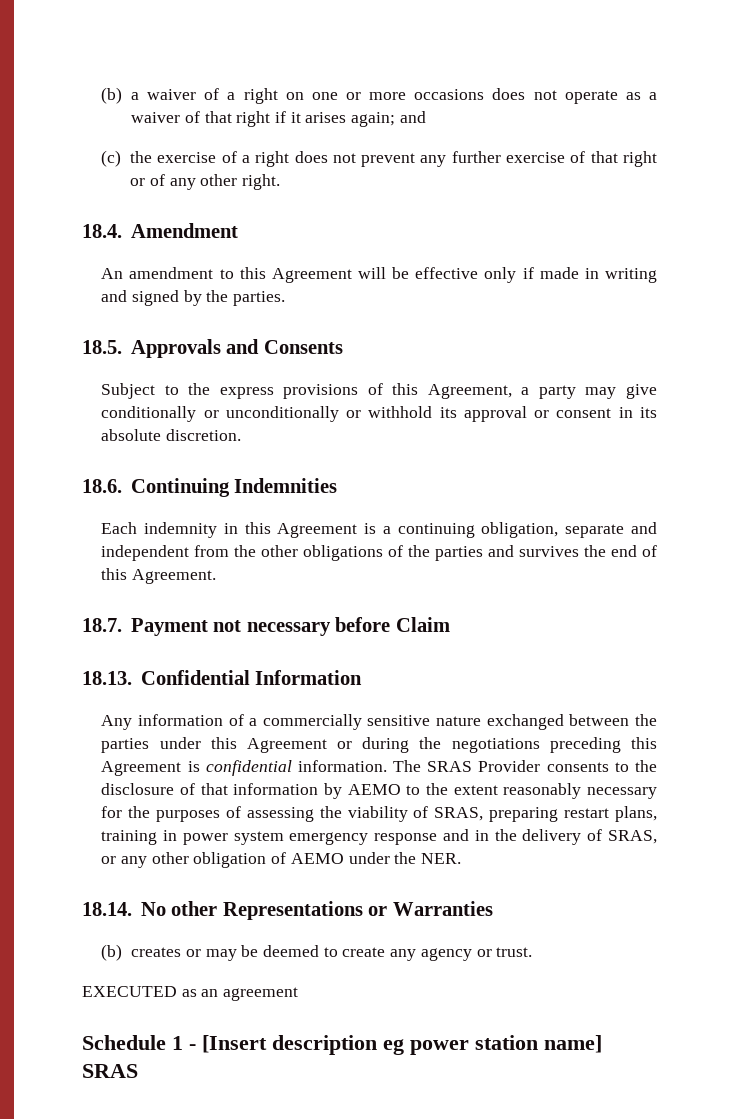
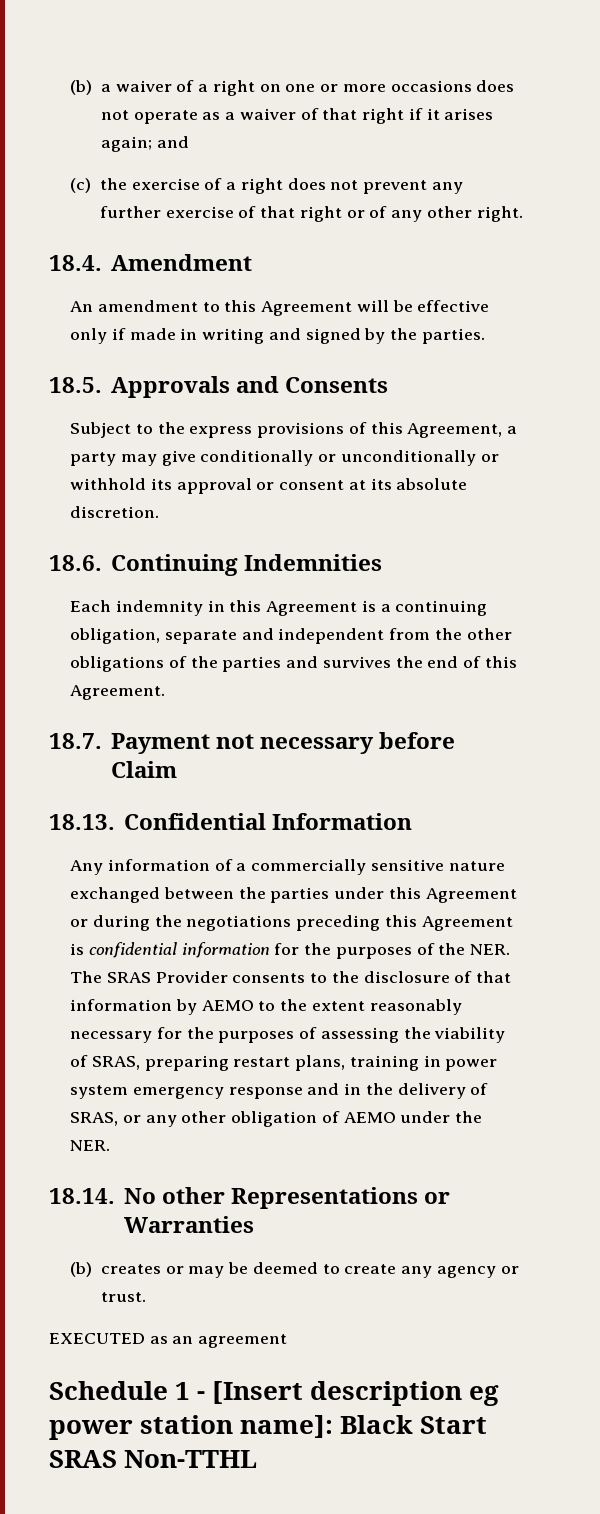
[618,407,633,418] in -> [348,480,366,490] at
[297,760,387,772] information. -> [181,942,511,959] information for the purposes of the NER.
[544,1035,602,1053] [82,1064,138,1078] name] SRAS -> [240,1415,488,1438] [49,1450,258,1468] name]: Black Start SRAS Non-TTHL

